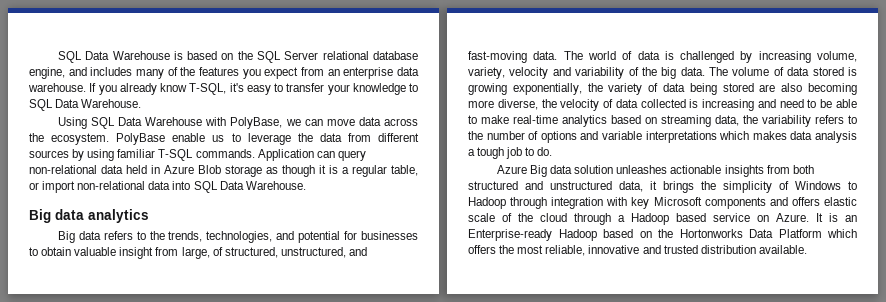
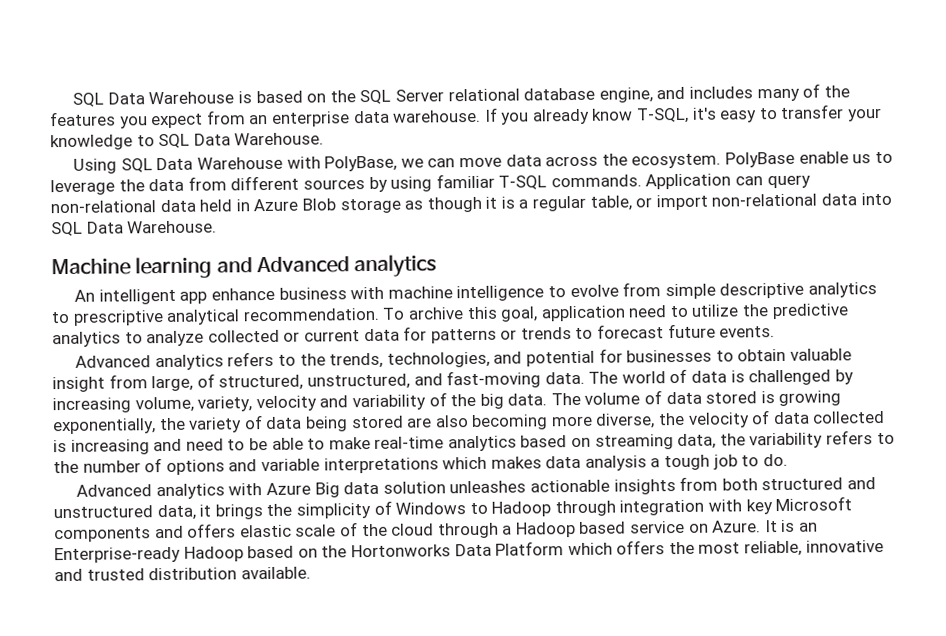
[29,209,149,223] [57,231,101,243] Big data analytics // Big data -> [51,254,438,279] [74,282,877,305] [51,303,849,326] [52,323,776,348] [75,354,224,371] Machine learning and Advanced analytics // An intelligent app enhance business with machine intelligence to evolve from simple descriptive analytics to prescriptive analytical recommendation. To archive this goal, application need to utilize the predictive analytics to analyze collected or current data for patterns or trends to forecast future events. // Advanced analytics
(553, 151) none -> [76,483,263,500] Advanced analytics with

